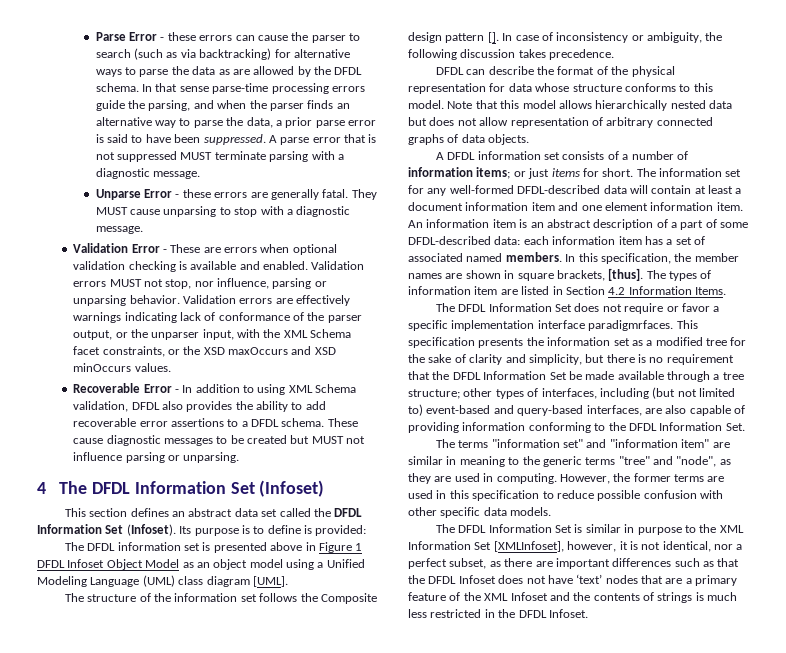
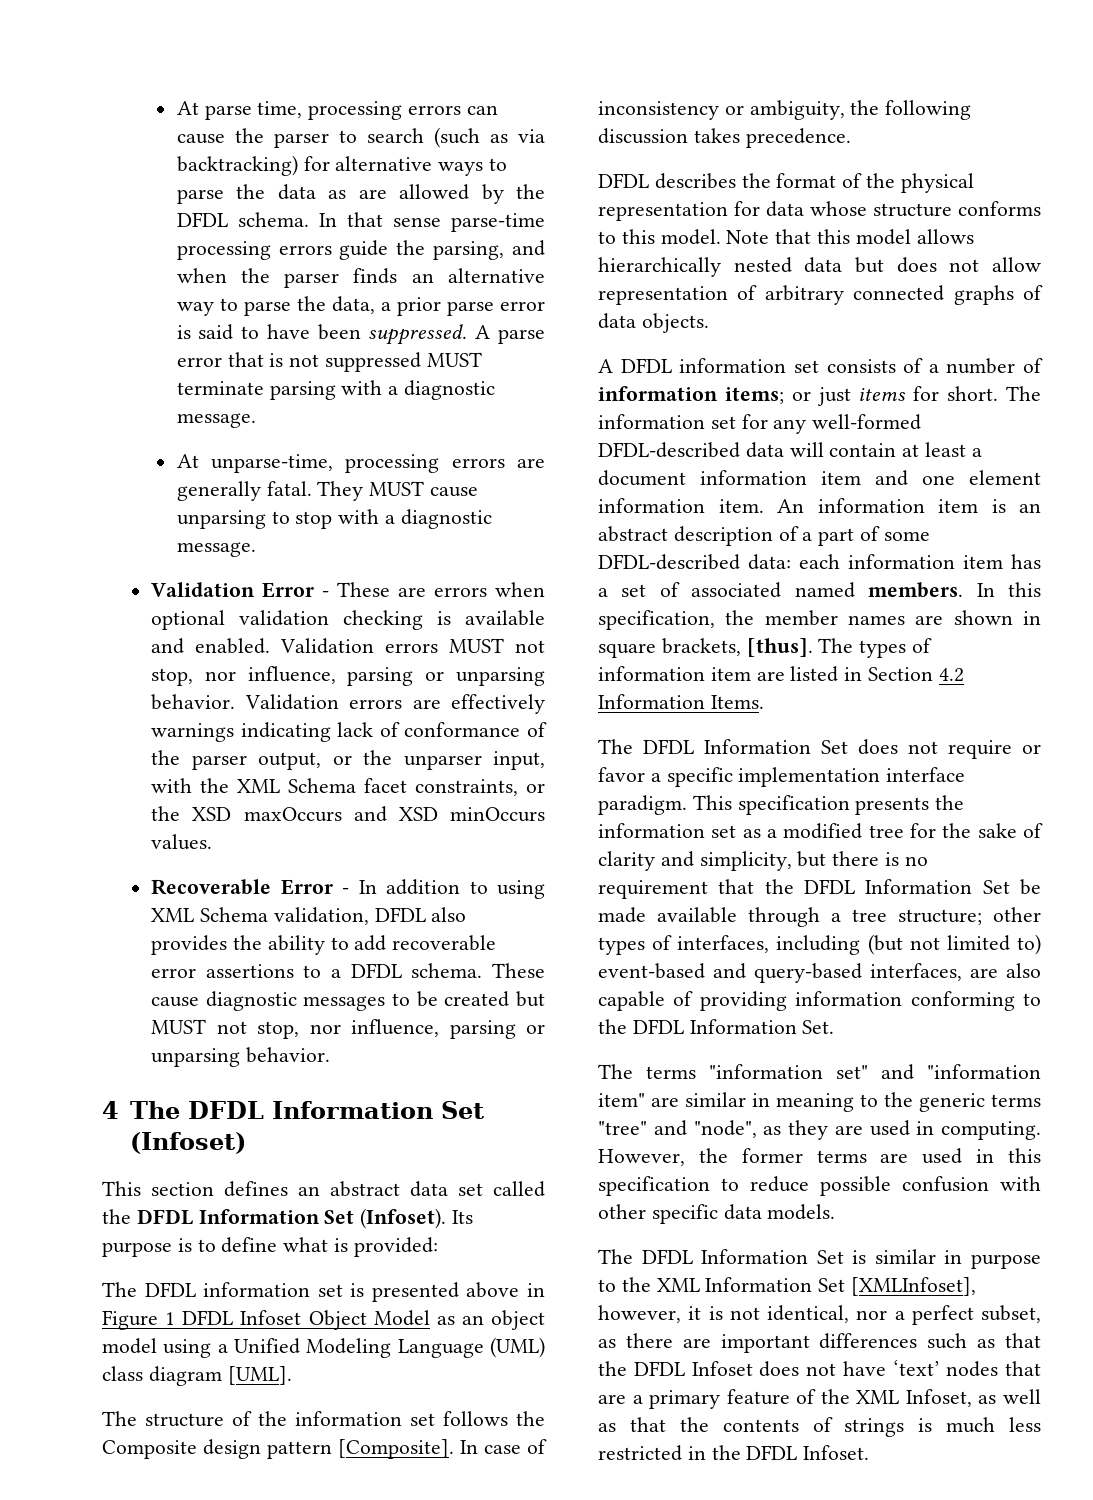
[95,32,196,41] Parse Error - these -> [176,101,403,120] At parse time, processing
[95,189,211,200] Unparse Error - these -> [176,454,440,473] At unparse-time, processing
[73,452,240,463] influence parsing or unparsing. -> [257,1019,545,1039] [151,1047,330,1067] stop, nor influence, parsing or unparsing behavior.
(301, 529) none -> [283,1237,329,1252] what
[487,32,499,43] []. -> [338,1439,454,1459] [Composite].
[466,66,534,75] can describe -> [654,173,736,189] describes
[588,320,674,331] paradigmrfaces. -> [598,795,687,815] paradigm.
[510,592,570,601] Infoset and -> [905,1389,1041,1407] [598,1417,666,1432] Infoset, as well as that

